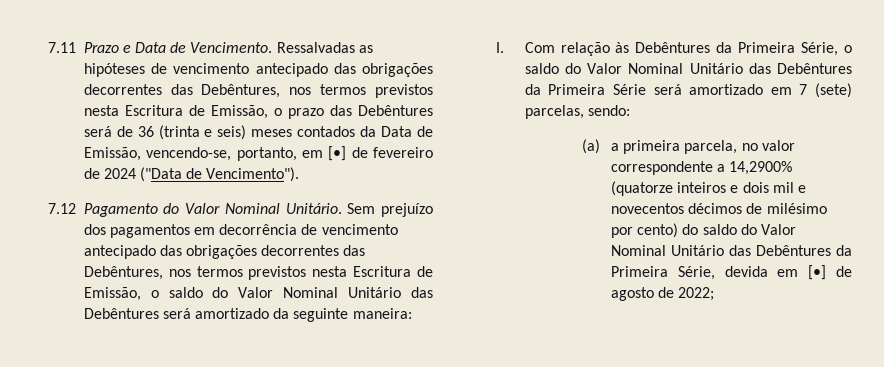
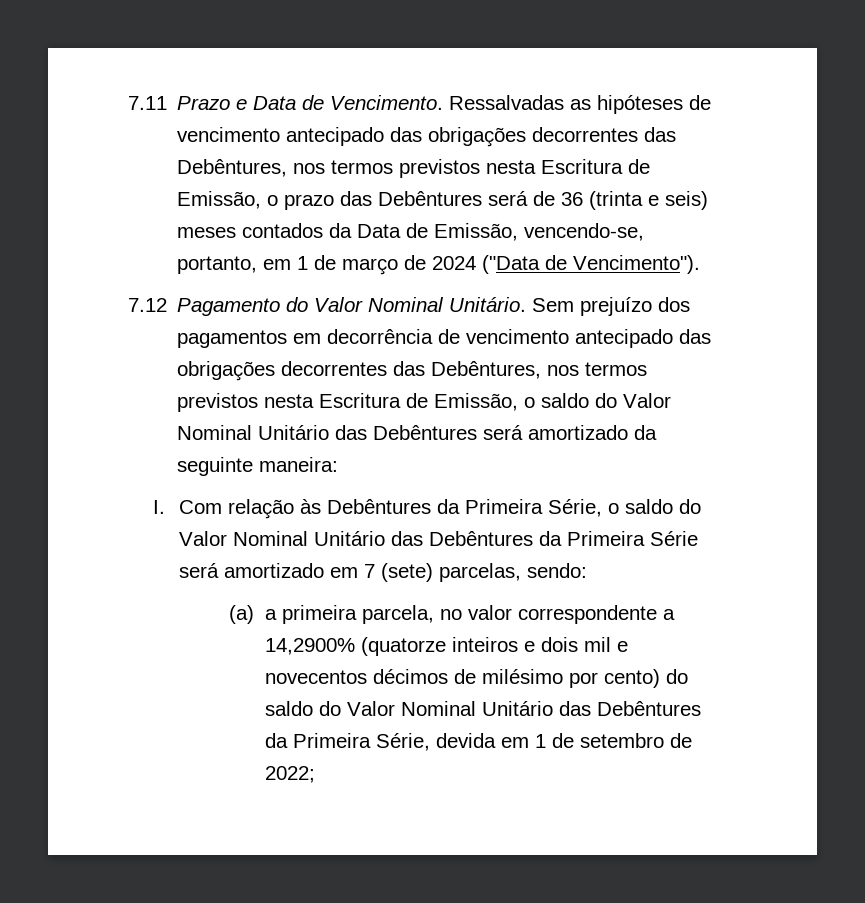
[328,146,433,161] [•] de fevereiro -> [297,255,399,275] 1 de março
[808,265,852,280] [611,287,655,301] [•] de agosto -> [534,733,664,748] 1 de setembro

